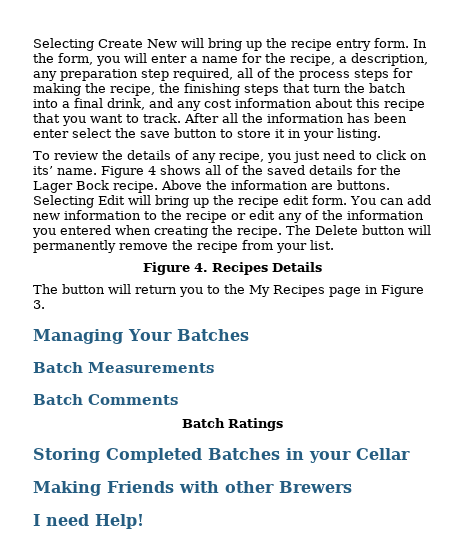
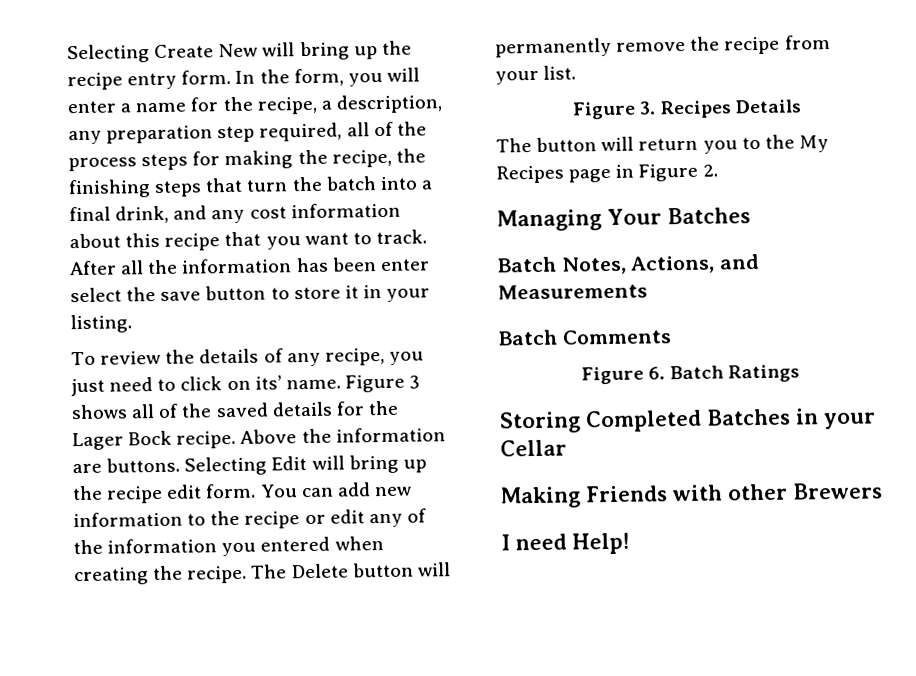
[148,166,156,175] 4 -> [409,375,421,389] 3
[193,263,208,272] 4. -> [639,101,657,115] 3.
[33,300,45,309] 3. -> [702,164,718,177] 2.
(83, 367) none -> [560,253,761,275] Notes, Actions, and
(178, 399) none -> [581,366,666,385] Figure 6.

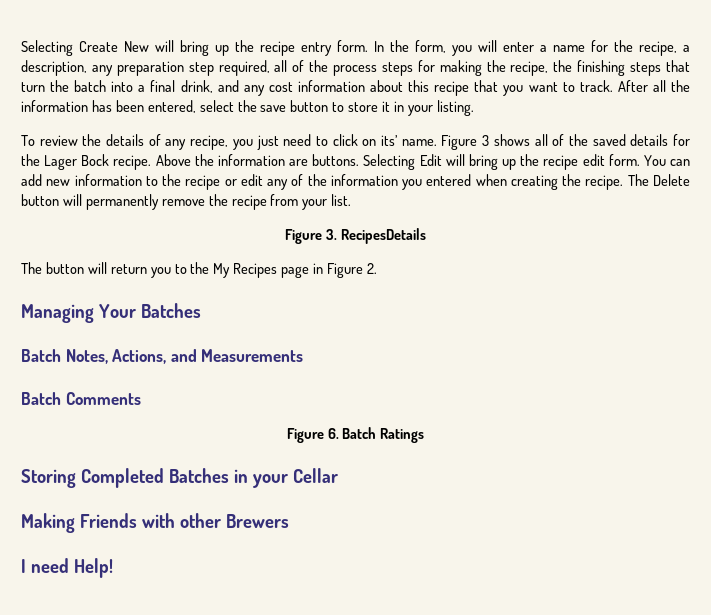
[379,258,430,272] enter -> [147,100,196,113] entered,
[659,99,802,119] Recipes Details -> [340,228,426,244] RecipesDetails

